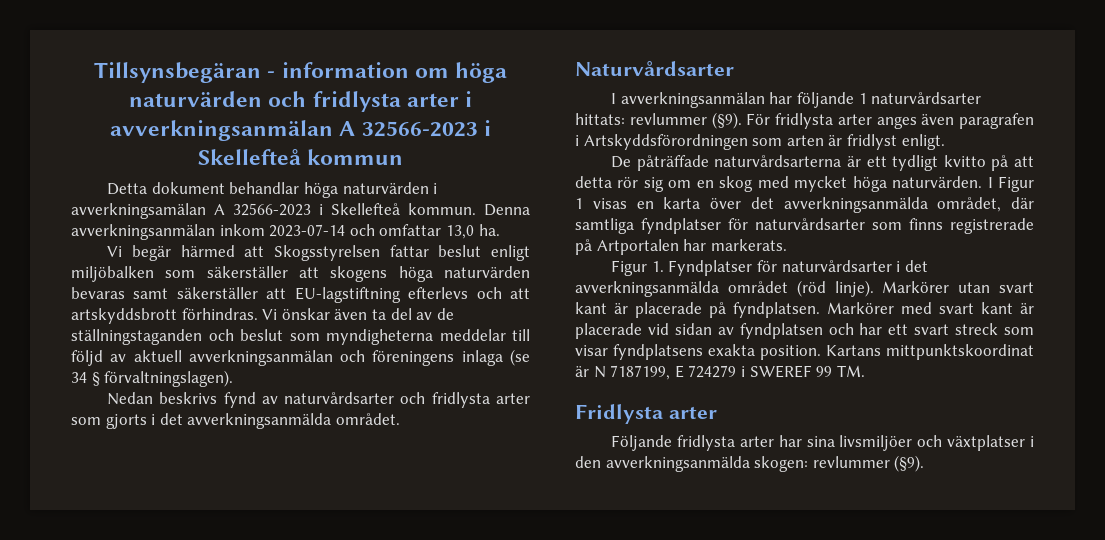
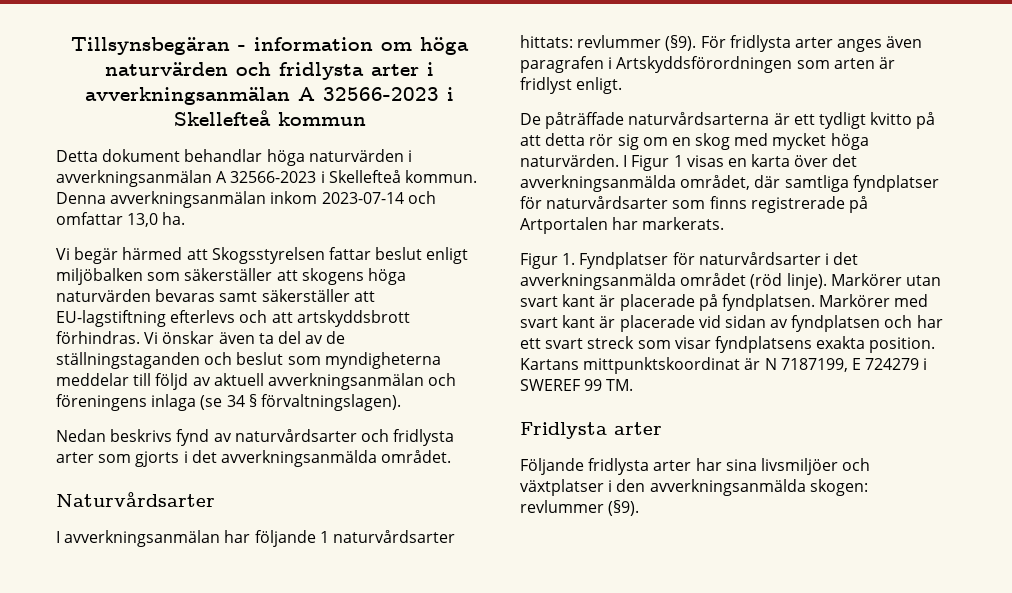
[71,203,206,219] avverkningsamälan -> [56,170,212,187] avverkningsanmälan

